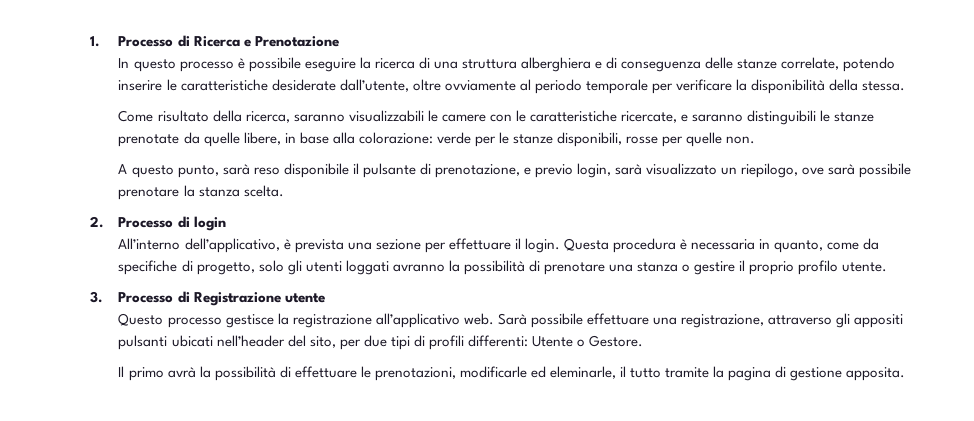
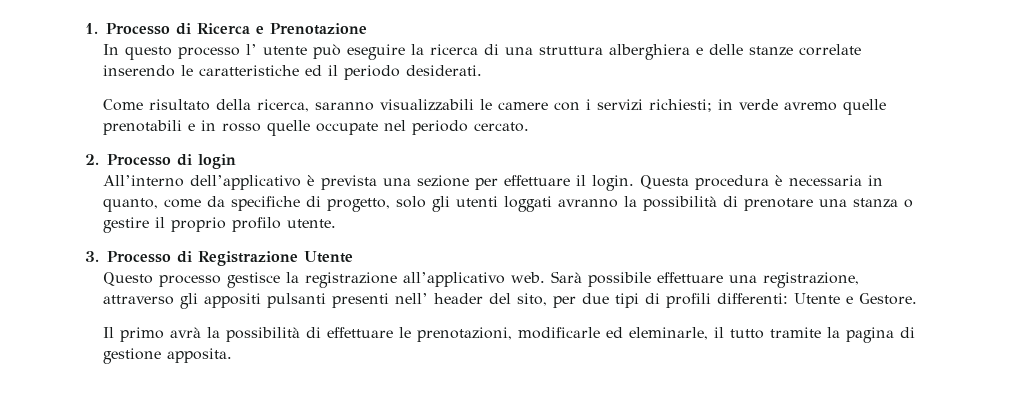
[237,57,301,72] è possibile -> [245,44,341,59] l’ utente può
[606,57,896,72] [118,79,906,94] di conseguenza delle stanze correlate, potendo inserire le caratteristiche desiderate dall’utente, oltre ovviamente al periodo temporale per verificare la disponibilità della stessa. -> [708,44,861,56] [102,65,482,80] delle stanze correlate inserendo le caratteristiche ed il periodo desiderati.
[515,110,875,125] [118,132,756,147] [118,163,912,178] [118,185,284,200] le caratteristiche ricercate, e saranno distinguibili le stanze prenotate da quelle libere, in base alla colorazione: verde per le stanze disponibili, rosse per quelle non. // A questo punto, sarà reso disponibile il pulsante di prenotazione, e previo login, sarà visualizzato un riepilogo, ove sarà possibile prenotare la stanza scelta. -> [585,99,886,115] [102,120,529,136] i servizi richiesti; in verde avremo quelle prenotabili e in rosso quelle occupate nel periodo cercato.
[184,238,280,253] dell’applicativo, -> [189,175,301,190] dell’applicativo
[284,293,325,303] utente -> [303,251,353,263] Utente
[171,335,285,347] ubicati nell’header -> [331,293,483,308] presenti nell’ header
[577,339,586,347] o -> [845,296,853,304] e

